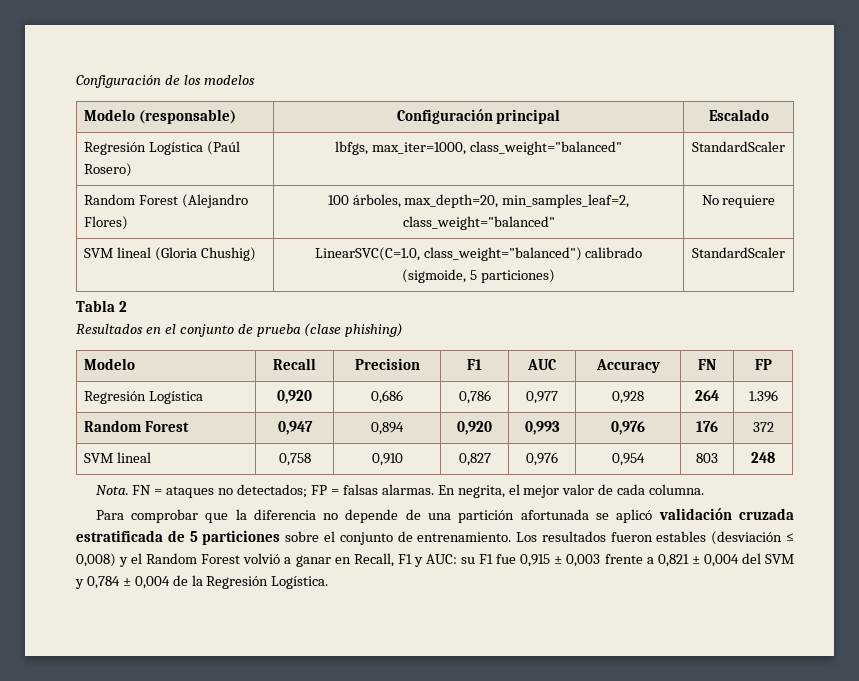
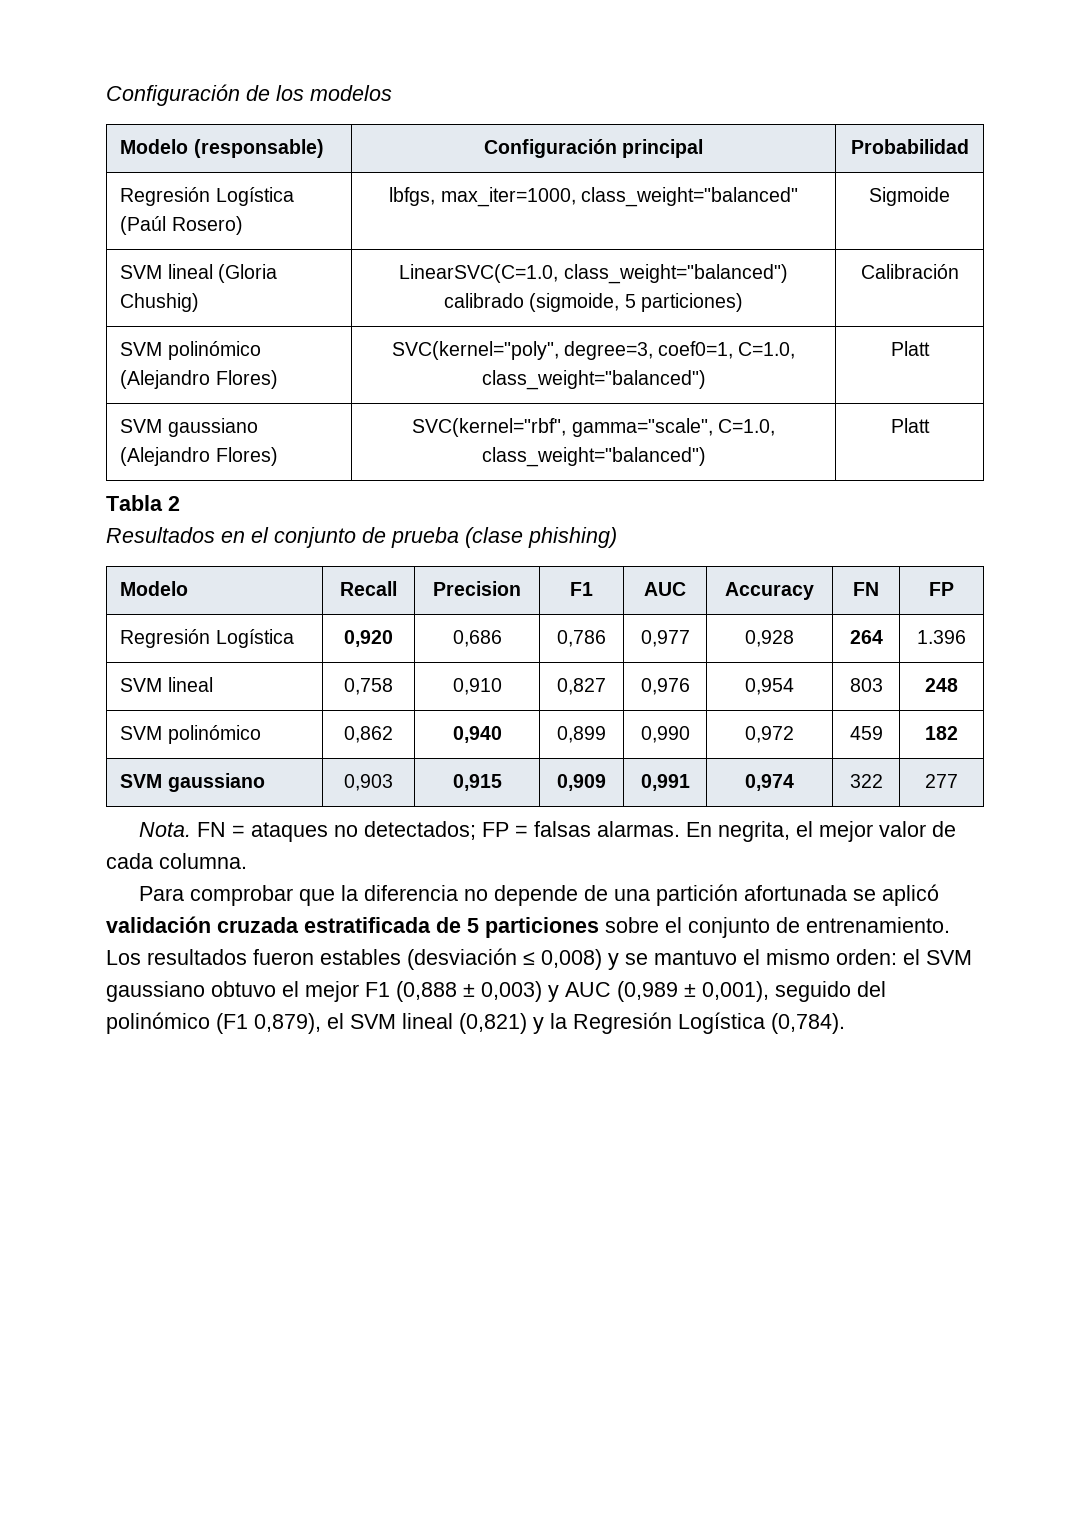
[708,109,769,121] Escalado -> [850,139,969,154] Probabilidad
[692,141,785,152] [83,194,248,208] [83,216,128,230] [327,194,630,208] [402,216,555,230] [701,195,776,208] StandardScaler // Random Forest (Alejandro Flores) | 100 árboles, max_depth=20, min_samples_leaf=2, class_weight="balanced" | No requiere -> [869,187,950,206] Sigmoide
[692,247,785,258] StandardScaler -> [860,264,959,279] [120,341,261,360] [120,370,278,389] [391,341,796,360] [481,370,706,390] [890,341,930,356] [120,418,258,437] [120,447,278,466] [412,418,775,437] [481,447,706,467] [890,418,930,433] Calibración // SVM polinómico (Alejandro Flores) | SVC(kernel="poly", degree=3, coef0=1, C=1.0, class_weight="balanced") | Platt // SVM gaussiano (Alejandro Flores) | SVC(kernel="rbf", gamma="scale", C=1.0, class_weight="balanced") | Platt
[83,420,189,432] [277,421,313,435] [371,422,404,435] [457,421,492,435] [524,421,560,435] [611,421,645,435] [696,421,718,432] [752,422,774,432] // Random Forest | 0,947 | 0,894 | 0,920 | 0,993 | 0,976 | 176 | 372 -> (966, 637) none
(775, 457) none -> [120,725,261,744] [344,726,393,743] [452,726,502,743] [557,726,606,743] [640,726,690,743] [745,726,794,743] [849,726,883,740] [925,726,958,740] [120,773,265,792] [344,774,393,791] [452,774,502,791] [557,774,606,791] [640,774,690,791] [745,774,794,791] [849,774,883,788] [925,774,958,788] // SVM polinómico | 0,862 | 0,940 | 0,899 | 0,990 | 0,972 | 459 | 182 // SVM gaussiano | 0,903 | 0,915 | 0,909 | 0,991 | 0,974 | 322 | 277
[131,553,795,567] [75,575,329,589] el Random Forest volvió a ganar en Recall, F1 y AUC: su F1 fue 0,915 ± 0,003 frente a 0,821 ± 0,004 del SVM y 0,784 ± 0,004 de la Regresión Logística. -> [625,949,972,965] [106,981,886,1002] [106,1012,845,1034] se mantuvo el mismo orden: el SVM gaussiano obtuvo el mejor F1 (0,888 ± 0,003) y AUC (0,989 ± 0,001), seguido del polinómico (F1 0,879), el SVM lineal (0,821) y la Regresión Logística (0,784).

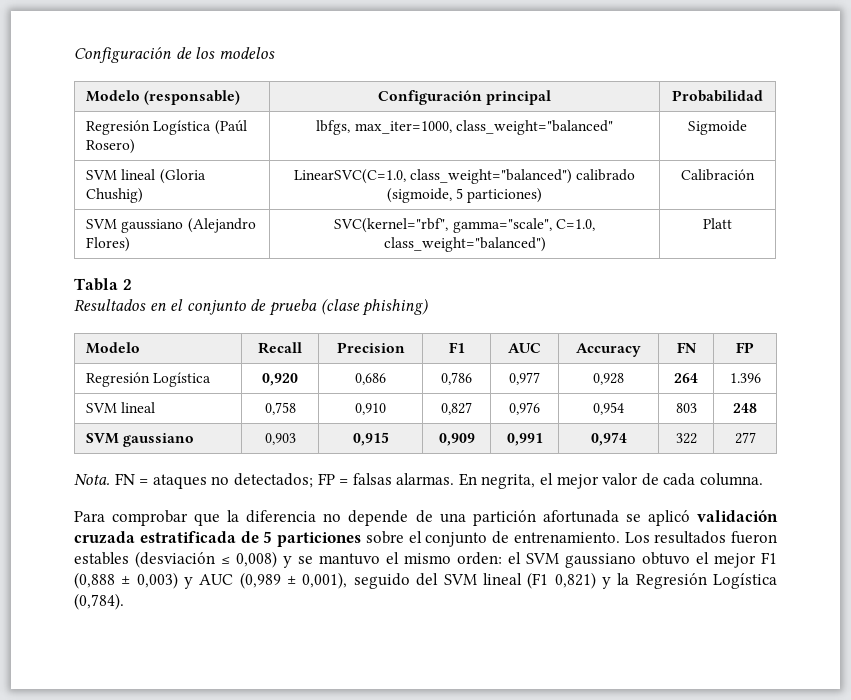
[120,341,261,360] [120,370,278,389] [391,341,796,360] [481,370,706,390] [890,341,930,356] // SVM polinómico (Alejandro Flores) | SVC(kernel="poly", degree=3, coef0=1, C=1.0, class_weight="balanced") | Platt -> (755, 175) none
[120,725,261,744] [344,726,393,743] [452,726,502,743] [557,726,606,743] [640,726,690,743] [745,726,794,743] [849,726,883,740] [925,726,958,740] // SVM polinómico | 0,862 | 0,940 | 0,899 | 0,990 | 0,972 | 459 | 182 -> (757, 408) none
[106,1012,527,1034] polinómico (F1 0,879), el SVM lineal (0,821) -> [443,572,596,589] SVM lineal (F1 0,821)

